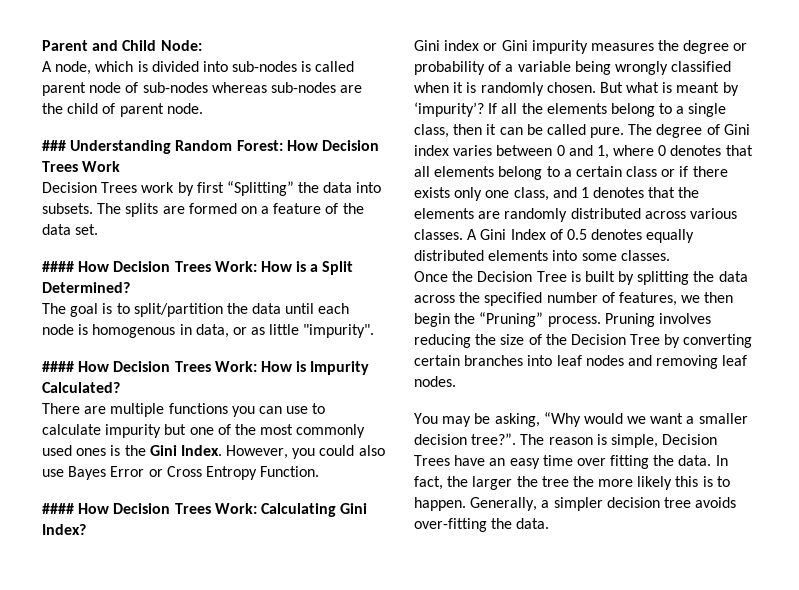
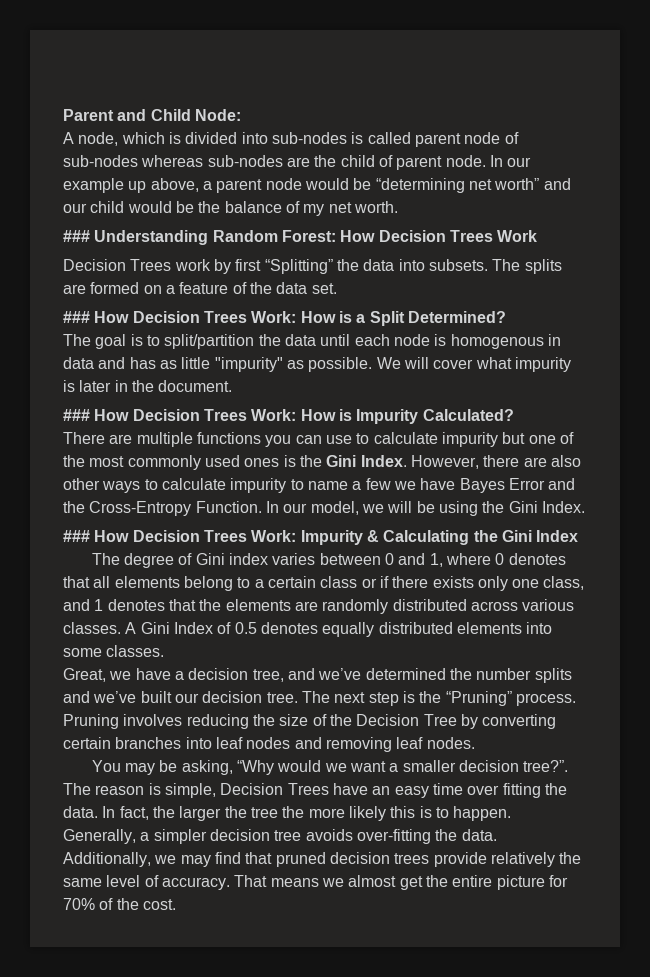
(203, 108) none -> [489,155,532,167] [63,178,571,193] [63,201,398,216] In our example up above, a parent node would be “determining net worth” and our child would be the balance of my net worth.
[42,261,74,272] #### -> [63,311,90,323] ###
[195,324,375,338] [42,361,74,372] data, or as little "impurity". // #### -> [63,357,571,372] [63,380,233,392] [63,409,90,421] data and has as little "impurity" as possible. We will cover what impurity is later in the document. // ###
[292,445,385,459] [42,466,320,480] [42,503,368,517] [42,524,86,535] [414,40,748,54] [414,61,732,75] [414,82,739,96] [414,102,727,117] [414,124,625,138] you could also use Bayes Error or Cross Entropy Function. // #### How Decision Trees Work: Calculating Gini Index? // Gini index or Gini impurity measures the degree or probability of a variable being wrongly classified when it is randomly chosen. But what is meant by ‘impurity’? If all the elements belong to a single class, then it can be called pure. -> [483,455,581,467] [63,478,576,493] [63,501,585,516] [63,530,579,545] there are also other ways to calculate impurity to name a few we have Bayes Error and the Cross-Entropy Function. In our model, we will be using the Gini Index. // ### How Decision Trees Work: Impurity & Calculating the Gini Index //
[414,271,748,285] [414,292,734,306] [414,313,450,327] Once the Decision Tree is built by splitting the data across the specified number of features, we then begin -> [63,668,572,683] [63,691,415,706] Great, we have a decision tree, and we’ve determined the number splits and we’ve built our decision tree. The next step is
(550, 523) none -> [63,852,582,867] [63,875,568,890] [63,898,176,910] Additionally, we may find that pruned decision trees provide relatively the same level of accuracy. That means we almost get the entire picture for 70% of the cost.

